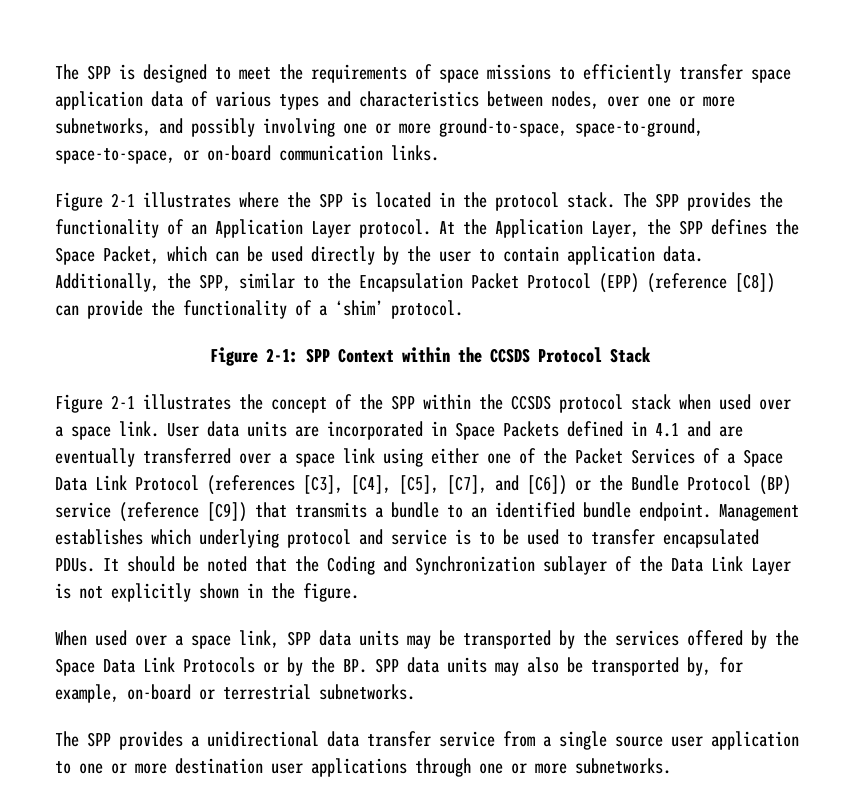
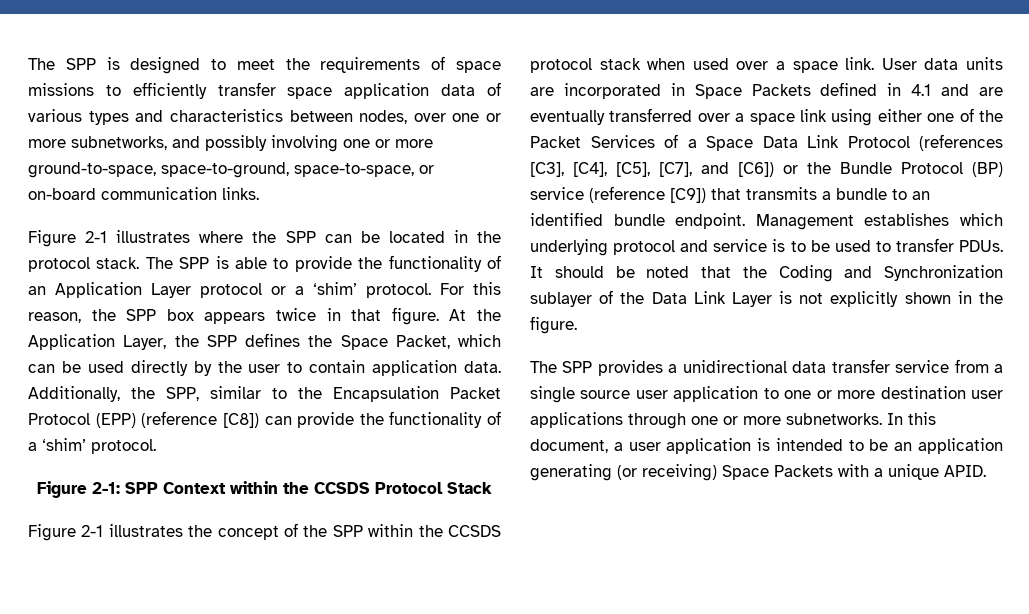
[351,192,367,208] is -> [324,231,380,243] can be
[687,192,751,211] provides -> [215,256,352,272] is able to provide
[359,219,431,238] protocol. -> [200,282,501,298] [28,307,439,325] protocol or a ‘shim’ protocol. For this reason, the SPP box appears twice in that figure.
[663,529,759,548] encapsulated -> (954, 245) none
[55,630,799,649] [55,657,743,676] [55,684,415,703] // When used over a space link, SPP data units may be transported by the services offered by the Space Data Link Protocols or by the BP. SPP data units may also be transported by, for example, on-board or terrestrial subnetworks. -> (577, 325) none
(671, 766) none -> [887,412,936,425] [530,438,1003,454] [530,464,986,481] In this document, a user application is intended to be an application generating (or receiving) Space Packets with a unique APID.

